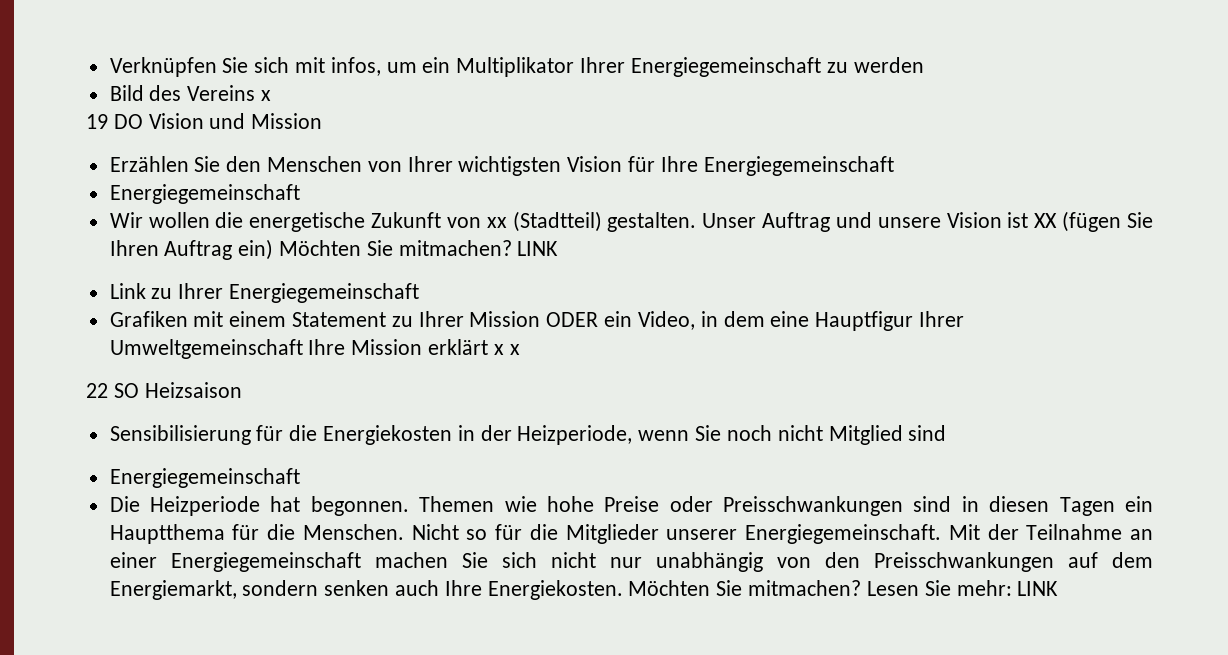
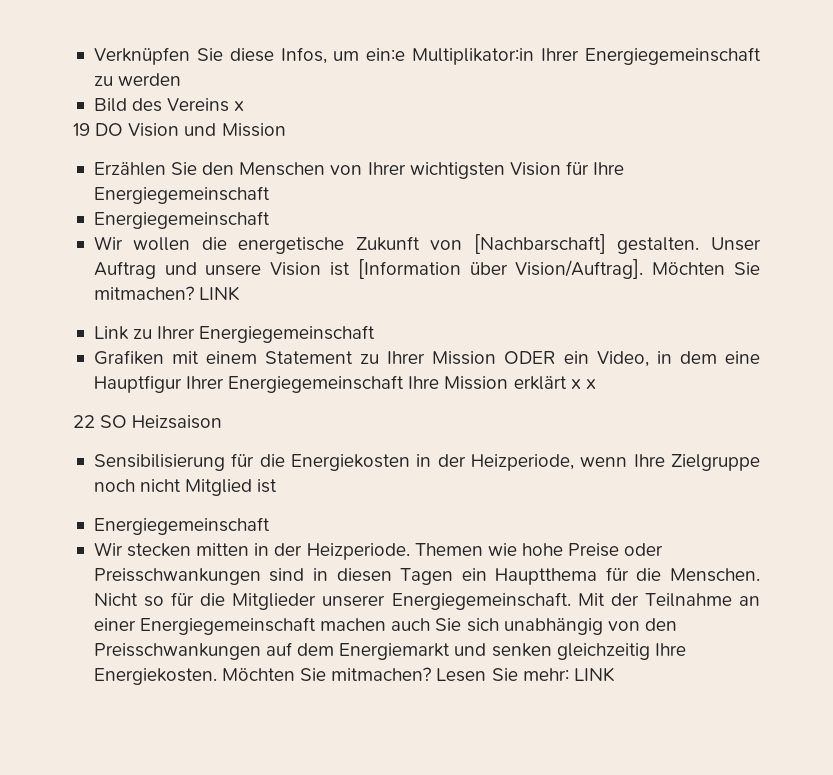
[254,57,575,77] sich mit infos, um ein Multiplikator -> [229,47,535,65] diese Infos, um ein:e Multiplikator:in
[486,211,602,232] xx (Stadtteil) -> [473,234,606,254] [Nachbarschaft]
[1034,211,1153,232] [109,239,274,260] XX (fügen Sie Ihren Auftrag ein) -> [357,259,644,279] [Information über Vision/Auftrag].
[109,339,303,359] Umweltgemeinschaft -> [228,375,405,393] Energiegemeinschaft
[695,425,722,441] Sie -> [633,454,760,471] Ihre Zielgruppe
[908,425,947,441] [109,468,300,488] [109,496,409,516] sind // Energiegemeinschaft // Die Heizperiode hat begonnen. -> [257,479,278,493] [93,517,270,535] [93,542,410,560] ist // Energiegemeinschaft // Wir stecken mitten in der Heizperiode.
[461,552,642,568] Sie sich nicht nur -> [391,618,499,632] auch Sie sich
[109,580,440,600] Energiemarkt, sondern senken auch -> [339,643,650,660] Energiemarkt und senken gleichzeitig

